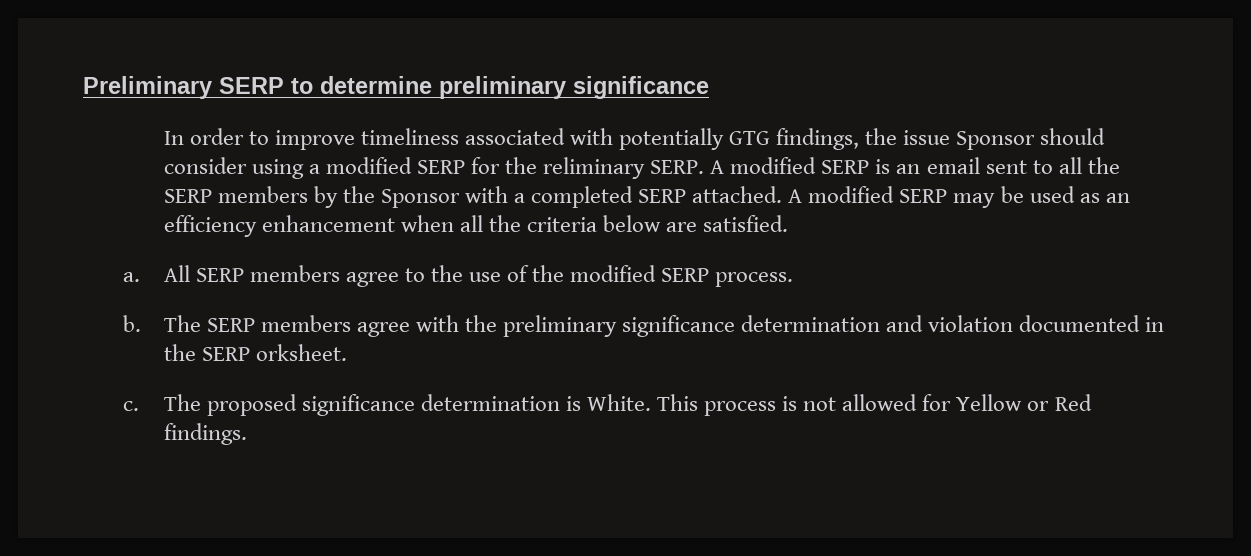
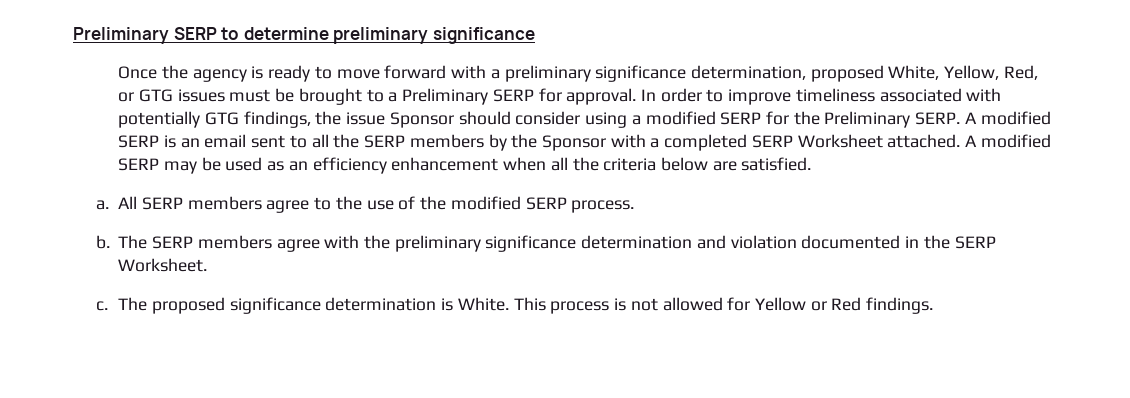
(709, 87) none -> [118,65,1038,82] [118,88,637,105] Once the agency is ready to move forward with a preliminary significance determination, proposed White, Yellow, Red, or GTG issues must be brought to a Preliminary SERP for approval.
[543,157,646,179] reliminary -> [824,111,911,128] Preliminary
(687, 196) none -> [797,134,883,148] Worksheet
[255,344,347,361] orksheet. -> [118,258,208,272] Worksheet.

